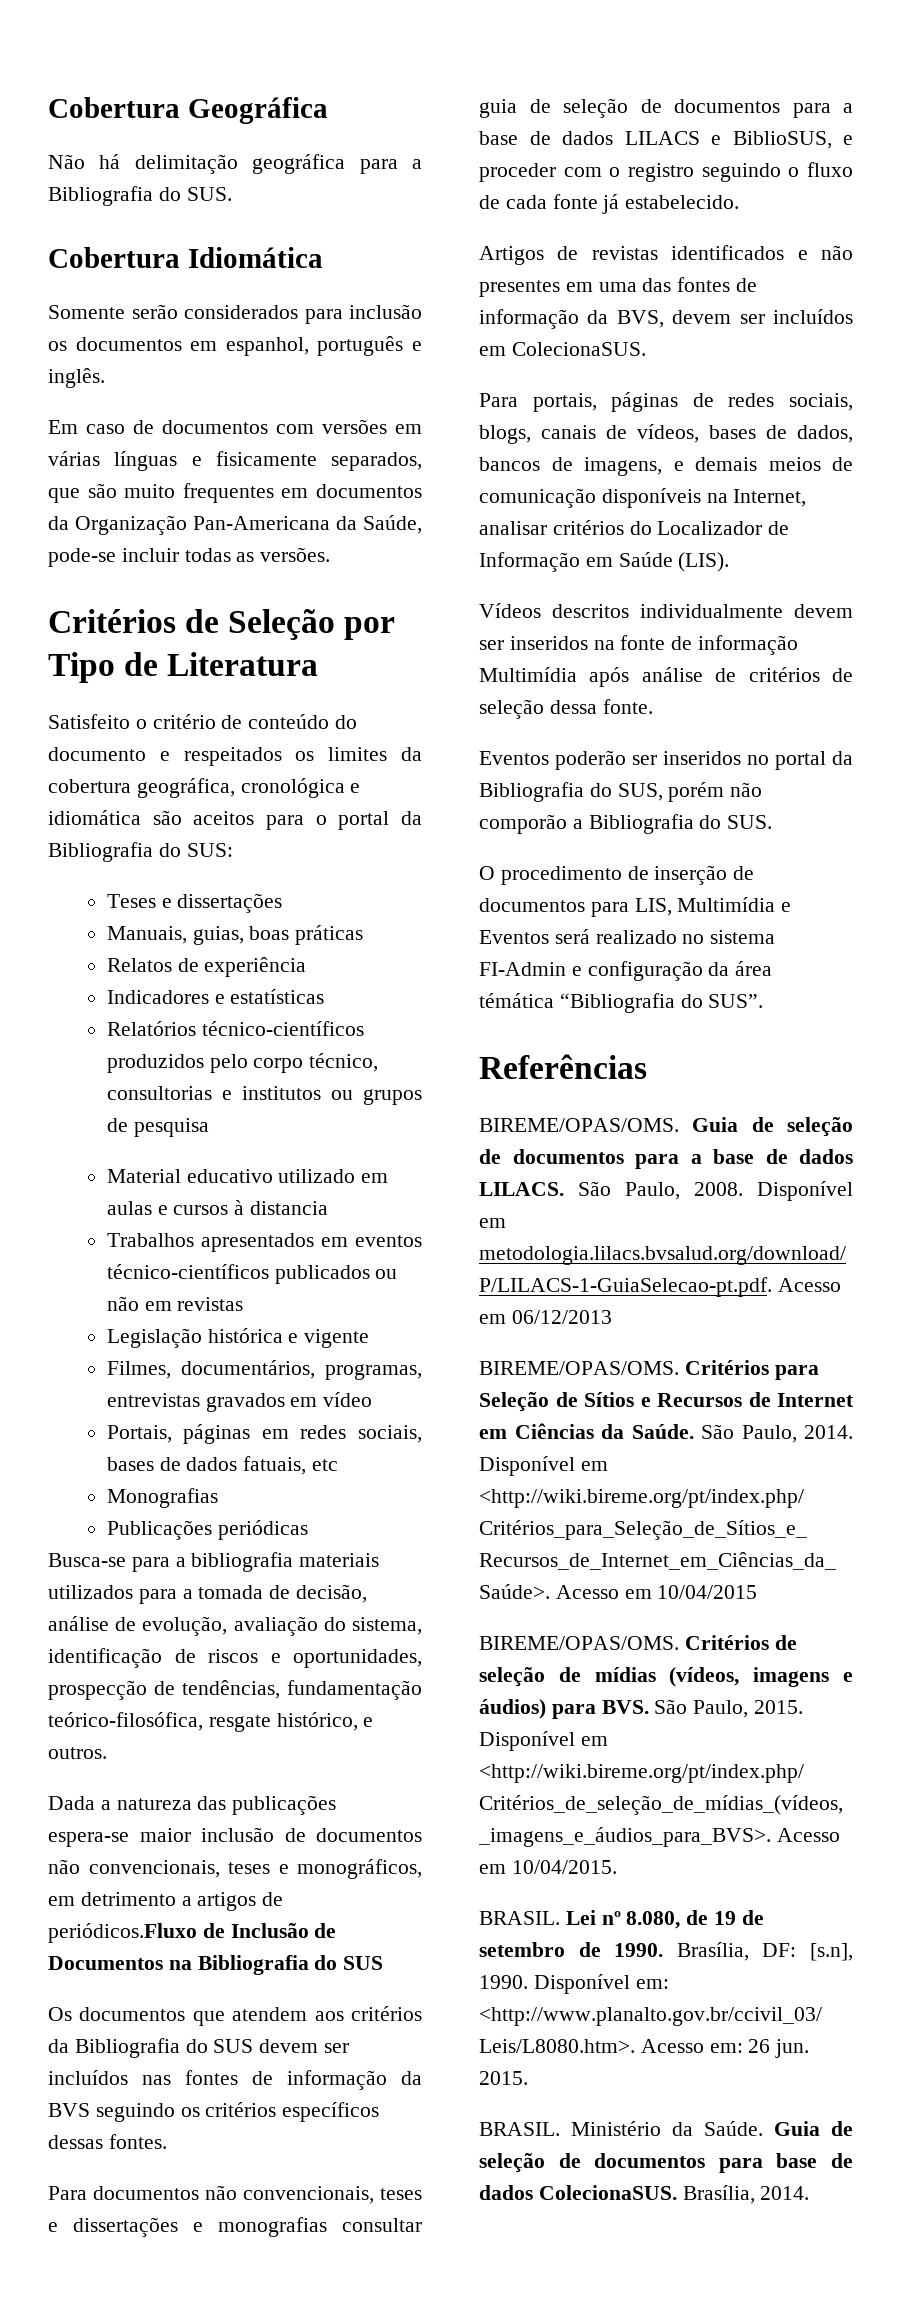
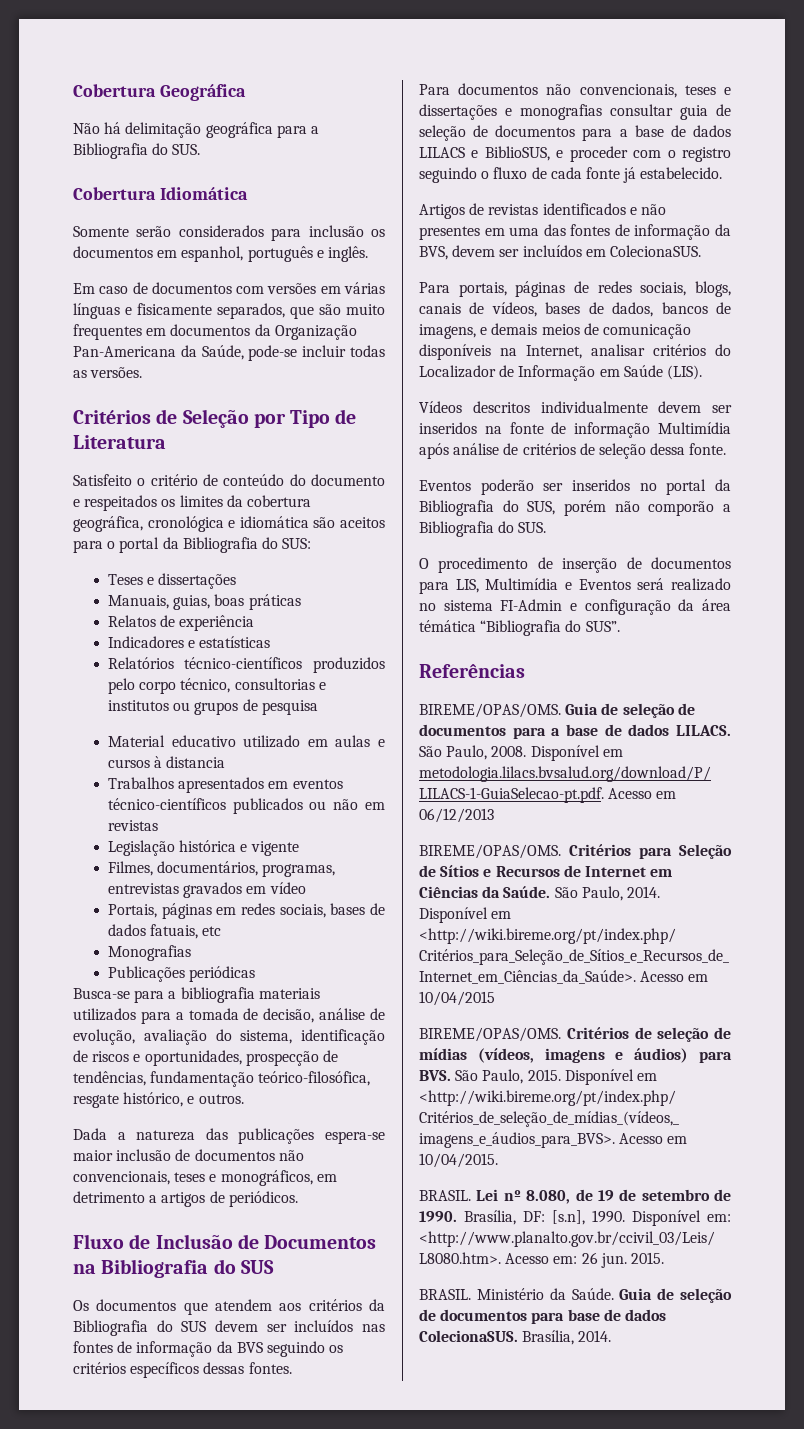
[48,1923,197,1943] periódicos.Fluxo -> [228,1191,298,1207] [73,1234,124,1249] periódicos. // Fluxo

